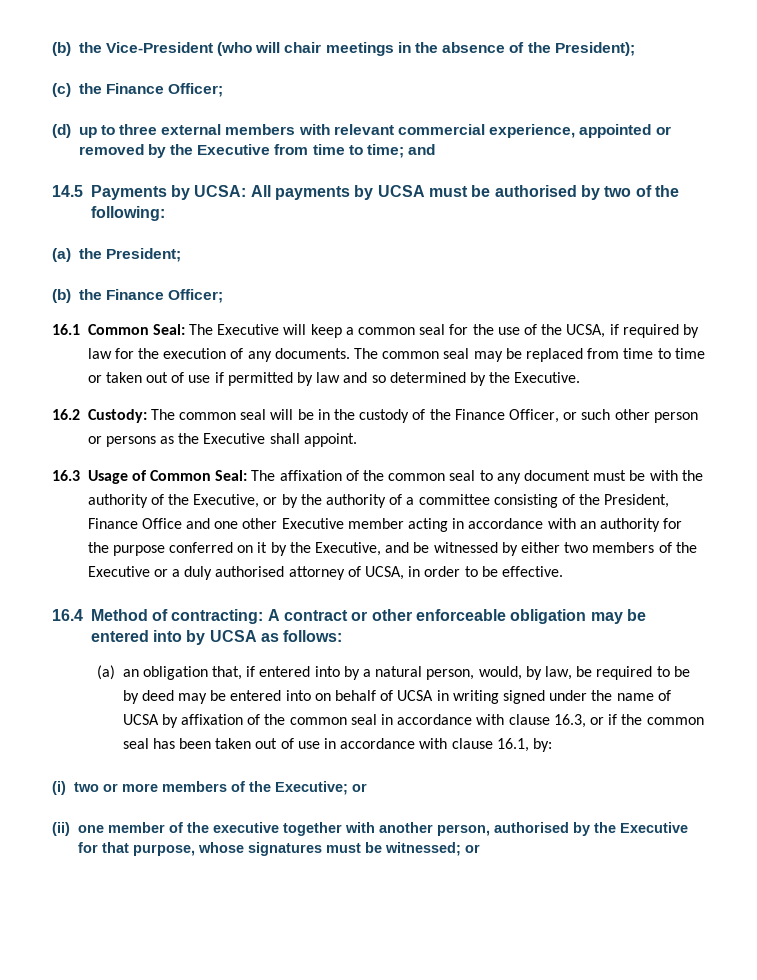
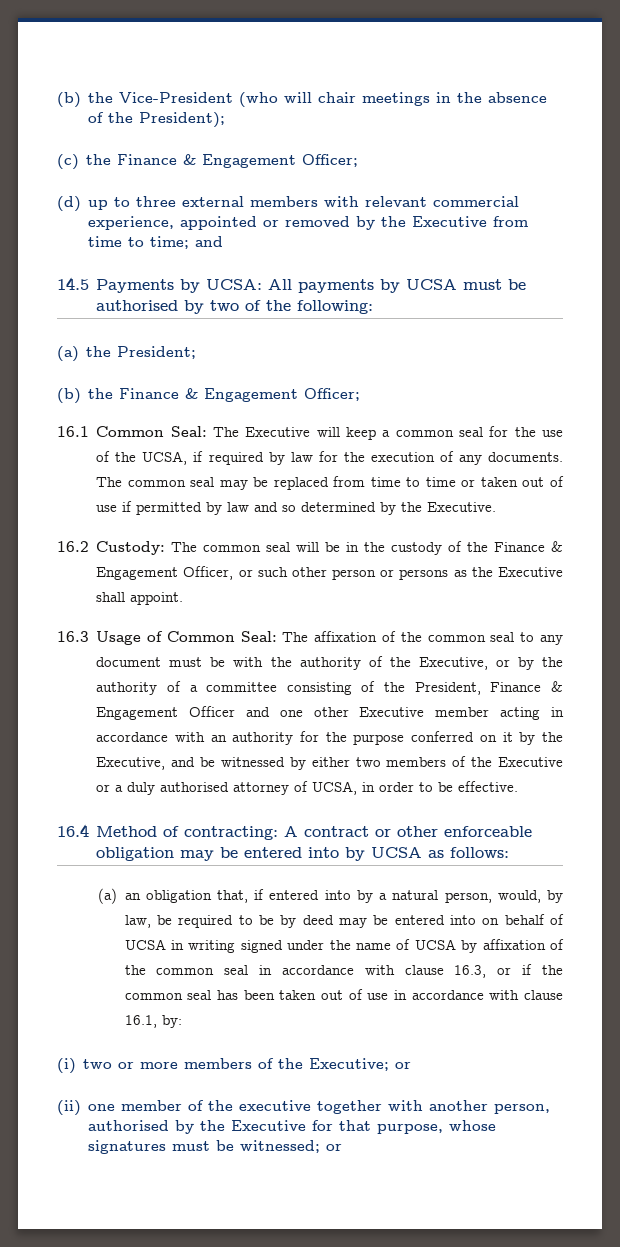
(164, 88) none -> [183,154,297,168] & Engagement
(164, 294) none -> [185,388,299,402] & Engagement
(505, 414) none -> [551,541,564,552] [96,567,179,580] & Engagement
[141,518,182,529] Office -> [551,681,564,692] [96,706,236,720] & Engagement Officer

